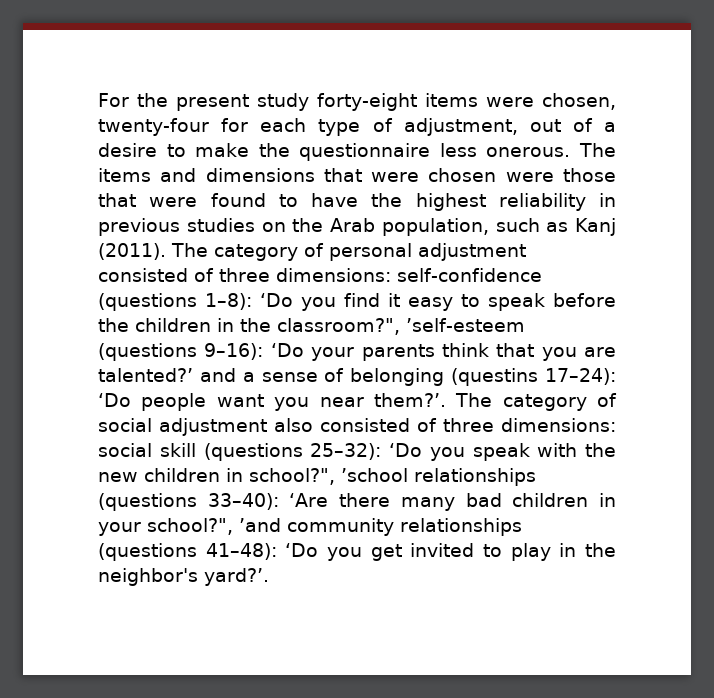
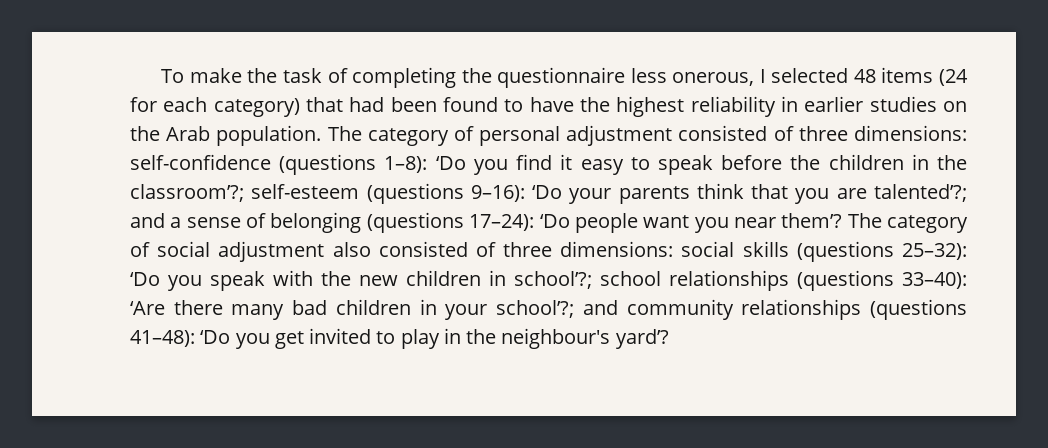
[98,93,616,111] [98,118,616,136] [98,143,616,161] [98,168,616,182] [98,193,198,207] For the present study forty-eight items were chosen, twenty-four for each type of adjustment, out of a desire to make the questionnaire less onerous. The items and dimensions that were chosen were those that were -> [161,67,968,88] [130,97,437,117] To make the task of completing the questionnaire less onerous, I selected 48 items (24 for each category) that had been
[98,218,180,236] previous -> [804,96,864,112] earlier
[381,218,616,236] [98,243,166,260] population, such as Kanj (2011). -> [216,125,322,146] population.
[277,318,525,335] classroom?", ’self-esteem -> [130,184,360,202] classroom’?; self-esteem
[98,368,193,382] talented?’ -> [873,184,967,202] talented’?;
[451,368,539,386] (questins -> [366,212,464,233] (questions
[373,393,446,407] them?’. -> [781,213,843,228] them’?
[159,443,196,457] skill -> [742,241,789,257] skills
[249,468,408,485] school?", ’school -> [514,271,661,289] school’?; school
[147,518,281,535] school?", ’and -> [496,300,618,318] school’?; and
[98,568,269,586] neighbor's yard?’. -> [501,328,669,349] neighbour's yard’?

